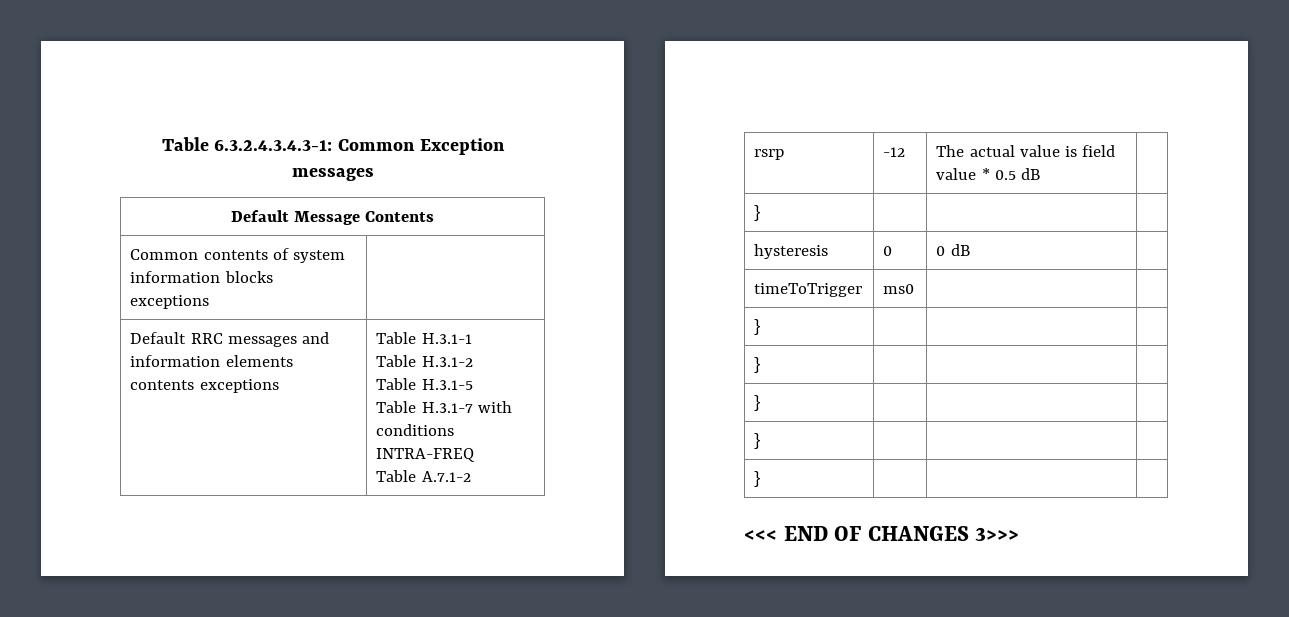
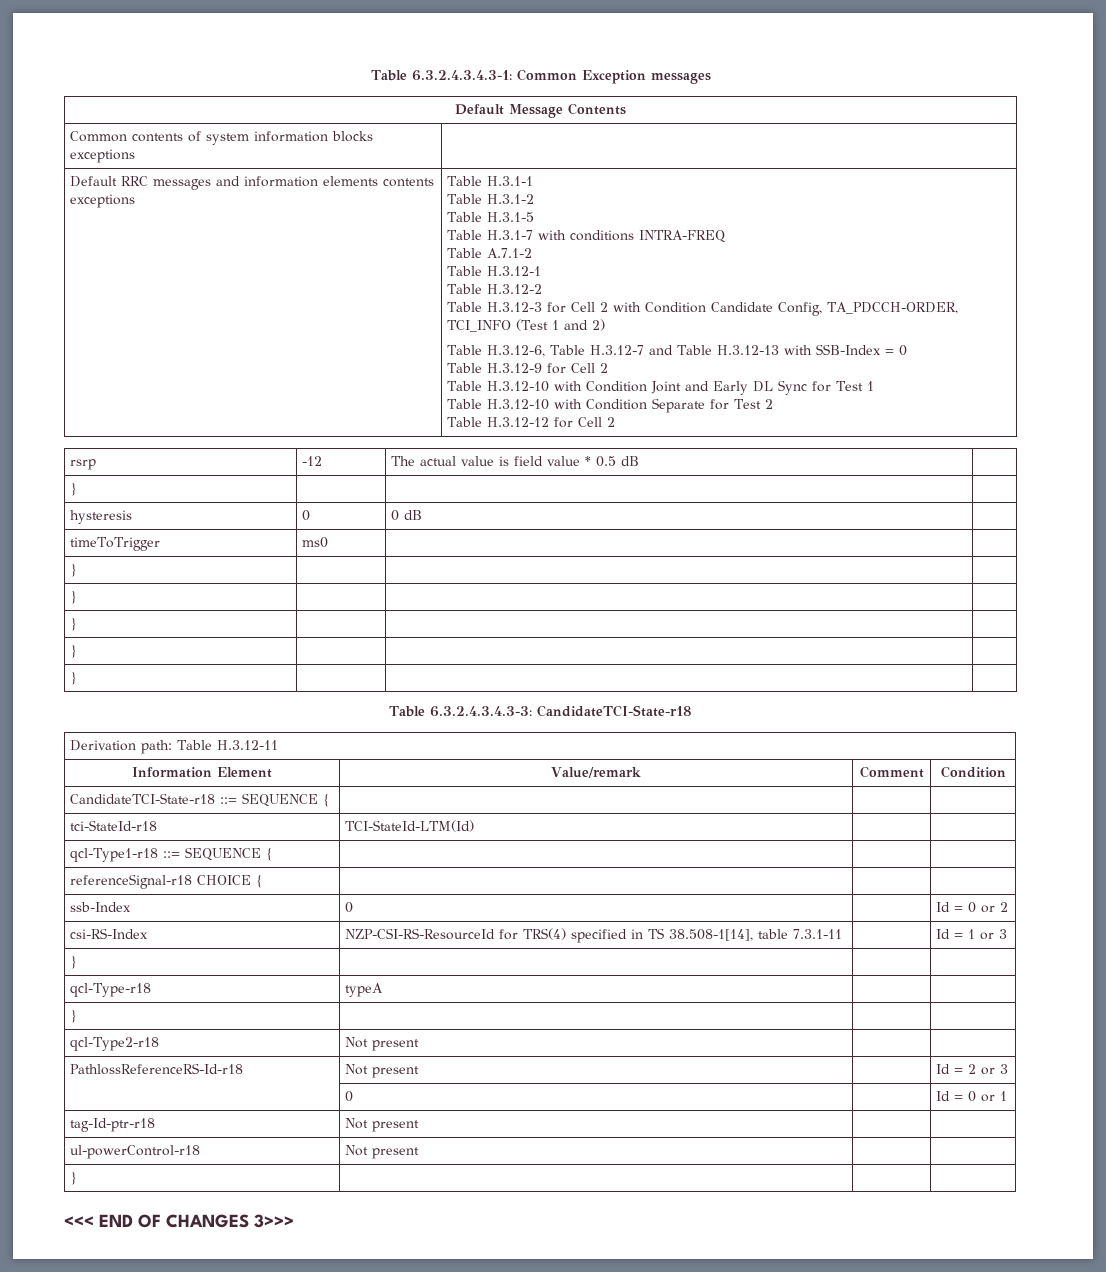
(471, 476) none -> [447,266,542,276] [447,284,543,294] [447,302,959,316] [447,319,606,332] [447,344,908,357] [447,363,609,374] [447,380,875,395] [447,398,774,413] [447,417,616,428] // Table H.3.12-1 // Table H.3.12-2 // Table H.3.12-3 for Cell 2 with Condition Candidate Config, TA_PDCCH-ORDER, TCI_INFO (Test 1 and 2) // Table H.3.12-6, Table H.3.12-7 and Table H.3.12-13 with SSB-Index = 0 // Table H.3.12-9 for Cell 2 // Table H.3.12-10 with Condition Joint and Early DL Sync for Test 1 // Table H.3.12-10 with Condition Separate for Test 2 // Table H.3.12-12 for Cell 2
(761, 479) none -> [389,705,692,717] [70,740,279,754] [132,767,272,778] [551,767,642,778] [859,766,924,778] [940,766,1006,778] [70,793,331,807] [70,820,158,831] [345,820,475,832] [70,847,274,862] [70,874,264,889] [70,902,132,912] [345,902,354,913] [936,902,1009,913] [70,928,149,939] [345,928,843,943] [936,929,1008,940] [70,956,78,969] [70,983,152,997] [345,983,384,997] [70,1010,78,1023] [70,1037,160,1051] [345,1037,420,1051] [70,1063,244,1075] [345,1064,420,1078] [936,1064,1009,1075] [345,1091,354,1102] [936,1091,1008,1102] [70,1118,156,1132] [345,1118,420,1132] [70,1145,201,1159] [345,1145,420,1159] [70,1172,78,1185] // Table 6.3.2.4.3.4.3-3: CandidateTCI-State-r18 // Derivation path: Table H.3.12-11 // Information Element | Value/remark | Comment | Condition // CandidateTCI-State-r18 ::= SEQUENCE { | | | // tci-StateId-r18 | TCI-StateId-LTM(Id) | | // qcl-Type1-r18 ::= SEQUENCE { | | | // referenceSignal-r18 CHOICE { | | | // ssb-Index | 0 | | Id = 0 or 2 // csi-RS-Index | NZP-CSI-RS-ResourceId for TRS(4) specified in TS 38.508-1[14], table 7.3.1-11 | | Id = 1 or 3 // } | | | // qcl-Type-r18 | typeA | | // } | | | // qcl-Type2-r18 | Not present | | // PathlossReferenceRS-Id-r18 | Not present | | Id = 2 or 3 // | 0 | | Id = 0 or 1 // tag-Id-ptr-r18 | Not present | | // ul-powerControl-r18 | Not present | | // } | | |

